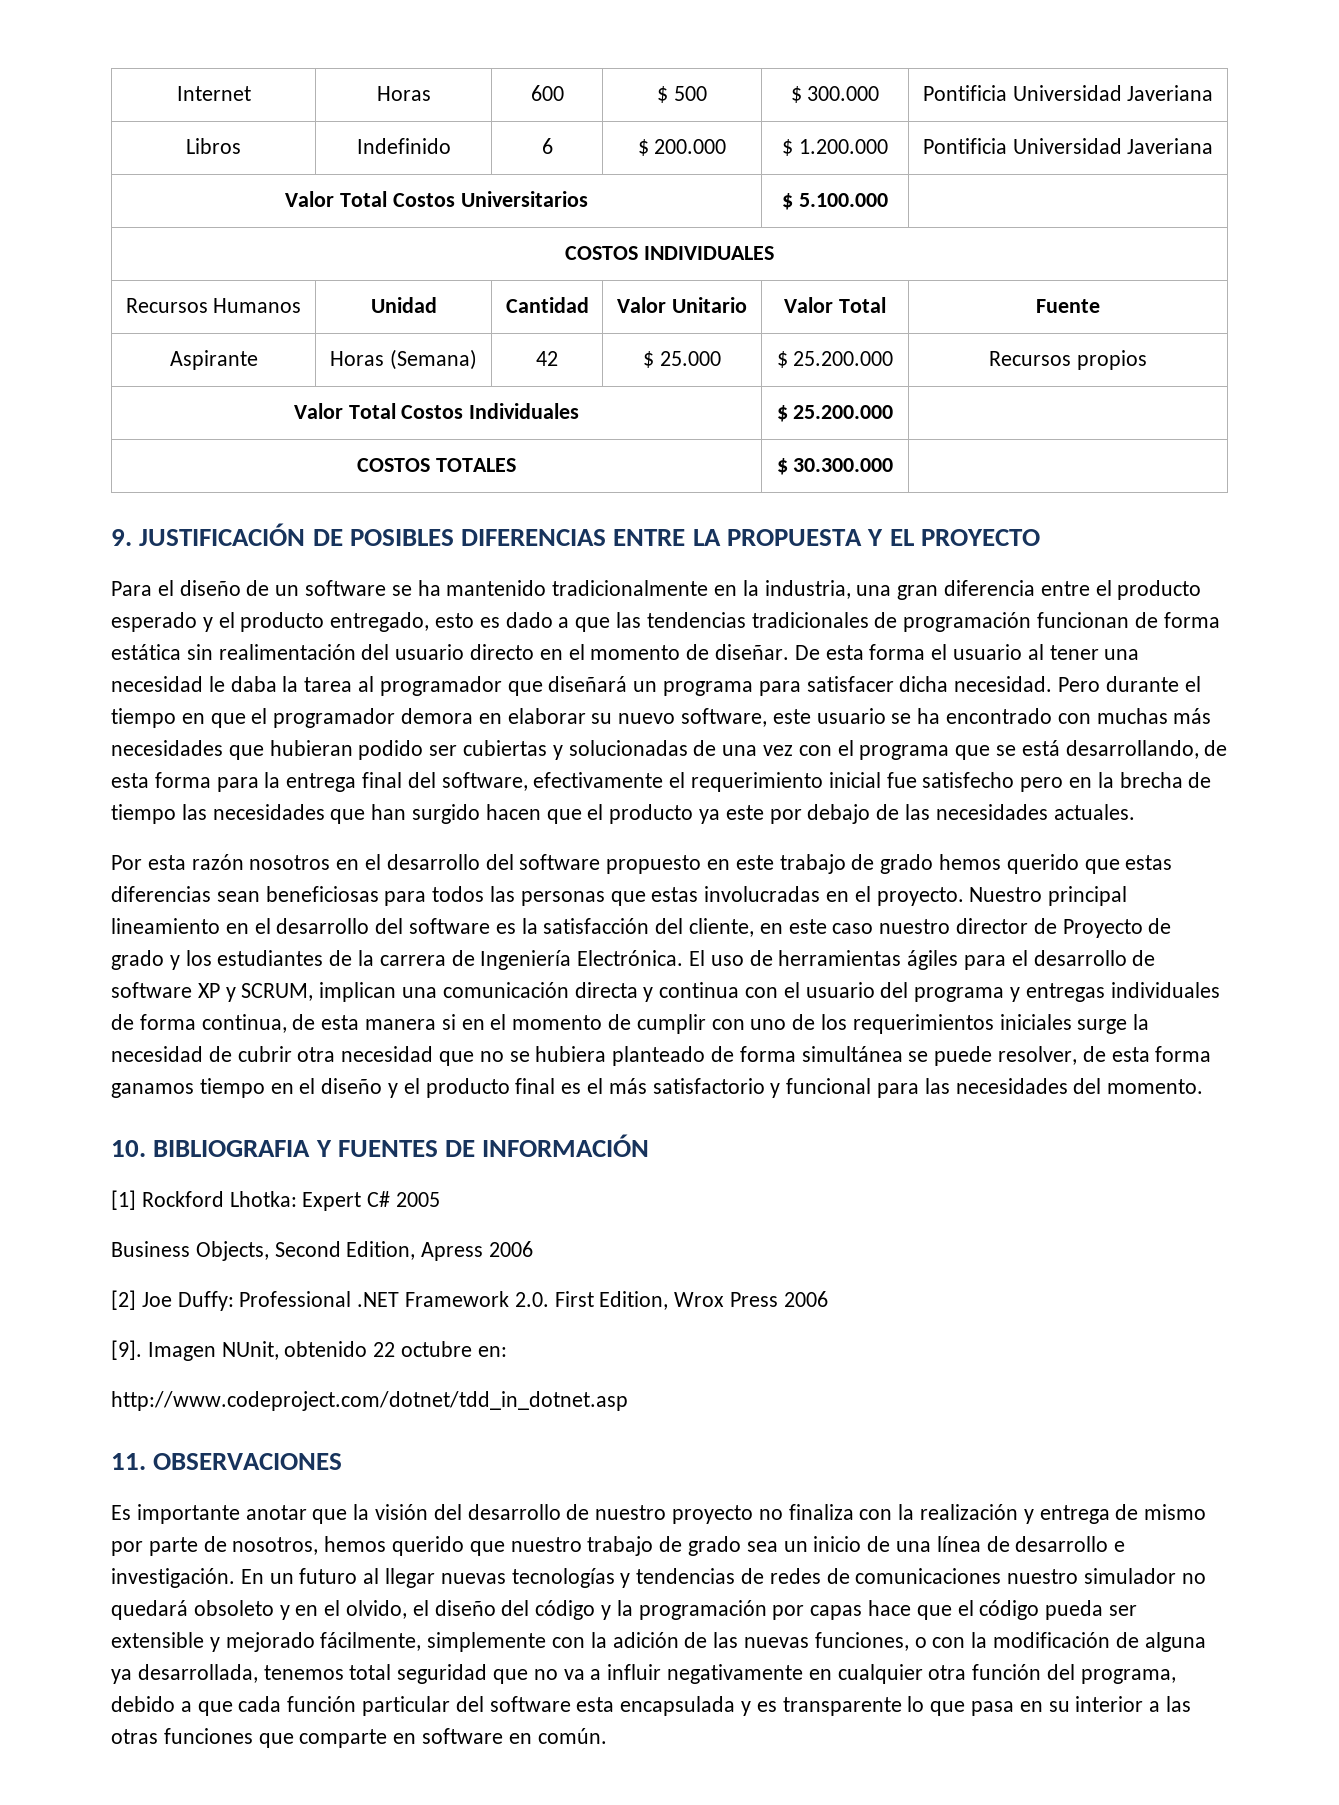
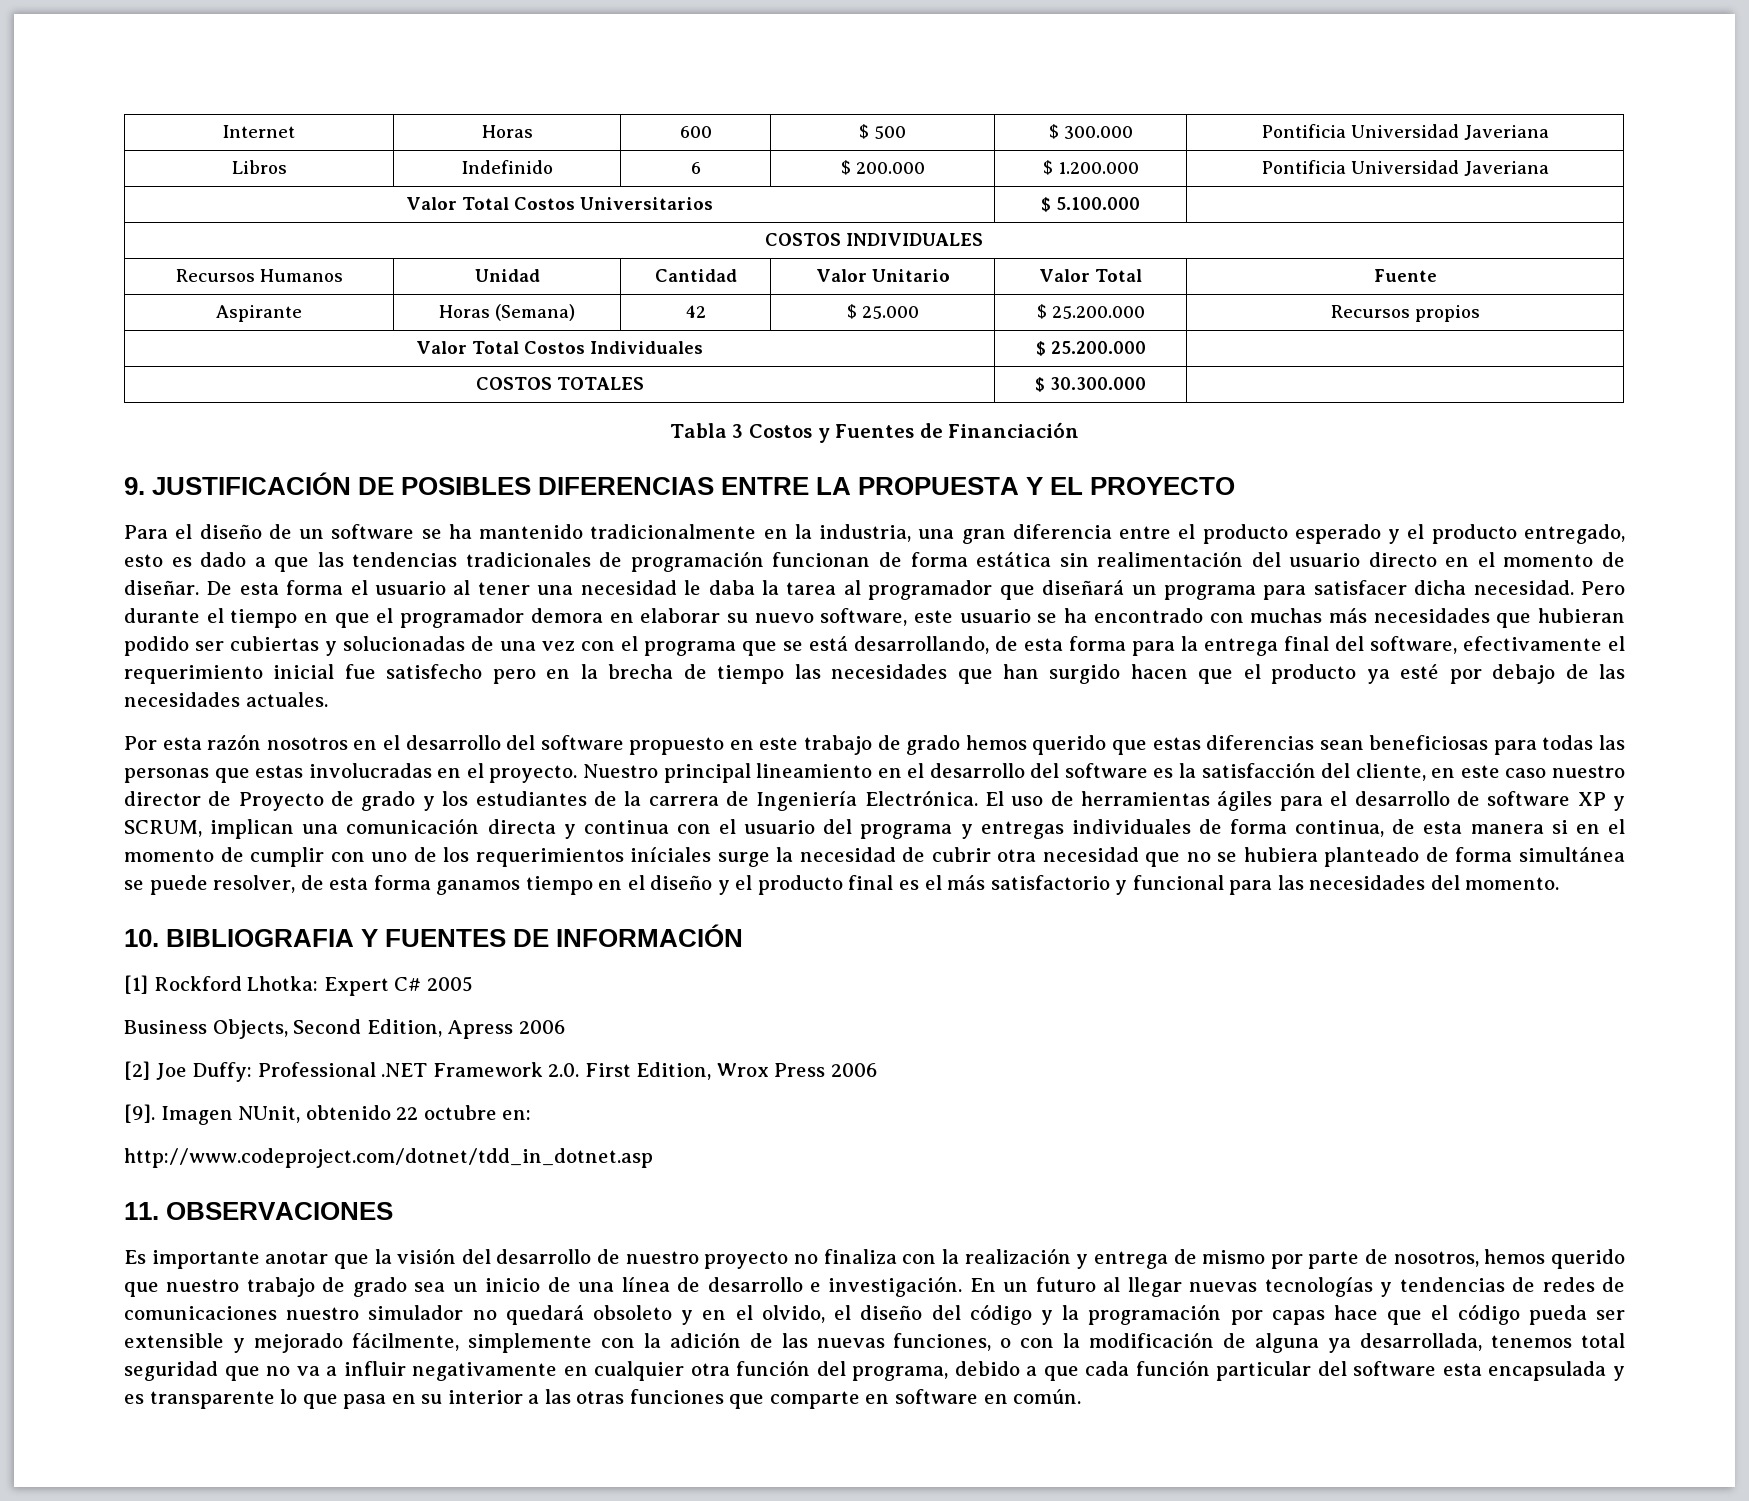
(894, 465) none -> [669,422,1080,443] // Tabla 3 Costos y Fuentes de Financiación
[725,805,764,820] este -> [1400,664,1440,679] esté
[432,886,485,902] todos -> [1542,735,1594,750] todas
[999,1014,1072,1030] iniciales -> [630,847,712,862] iníciales

